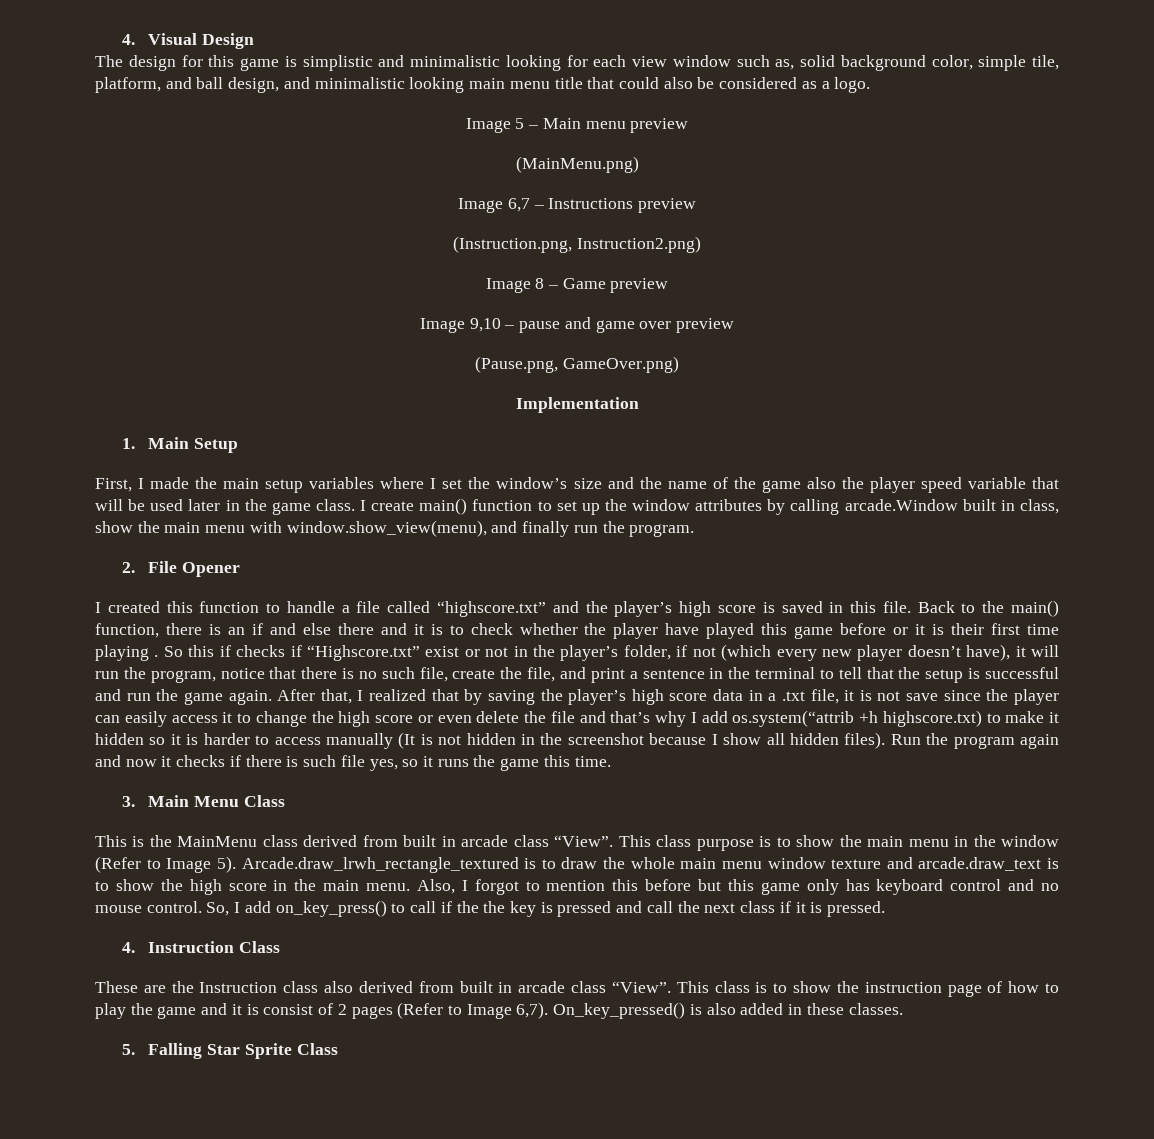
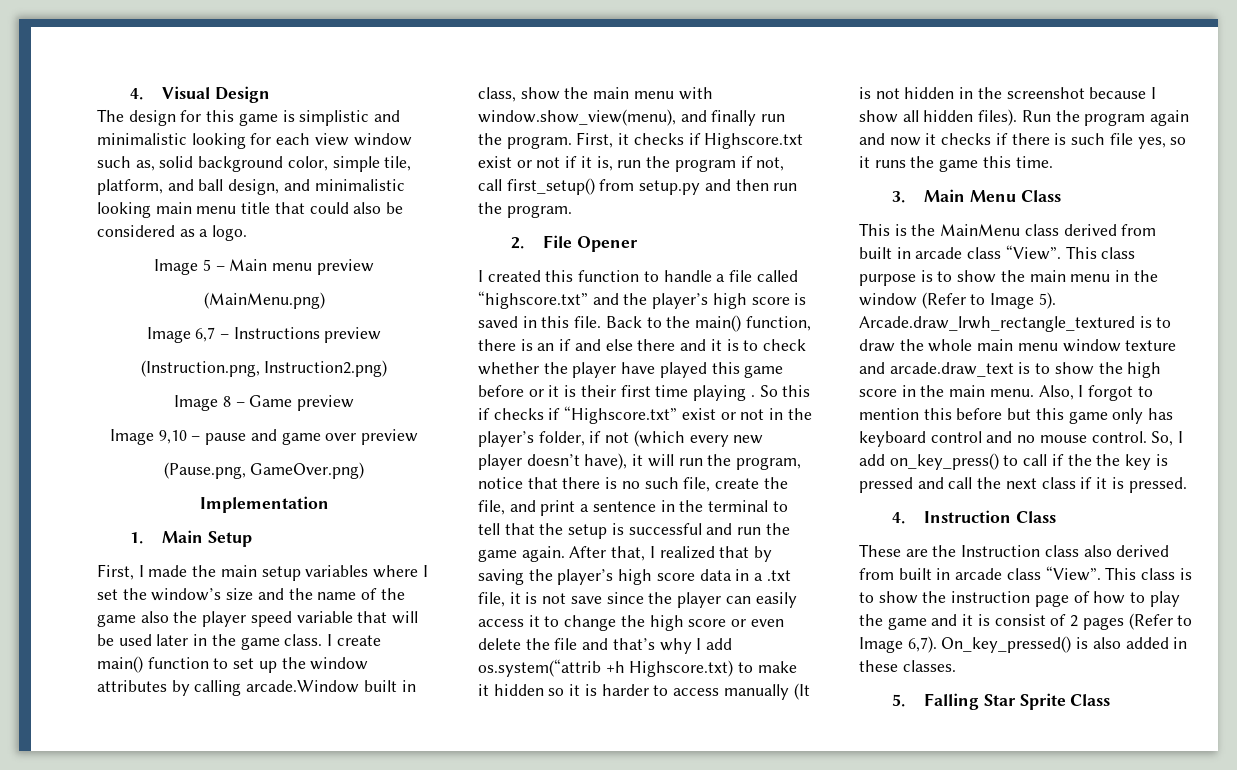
(695, 530) none -> [576,132,804,149] [478,156,785,172] [478,178,798,195] [478,202,572,218] First, it checks if Highscore.txt exist or not if it is, run the program if not, call first_setup() from setup.py and then run the program.
[882,710,982,727] highscore.txt) -> [629,660,734,677] Highscore.txt)

